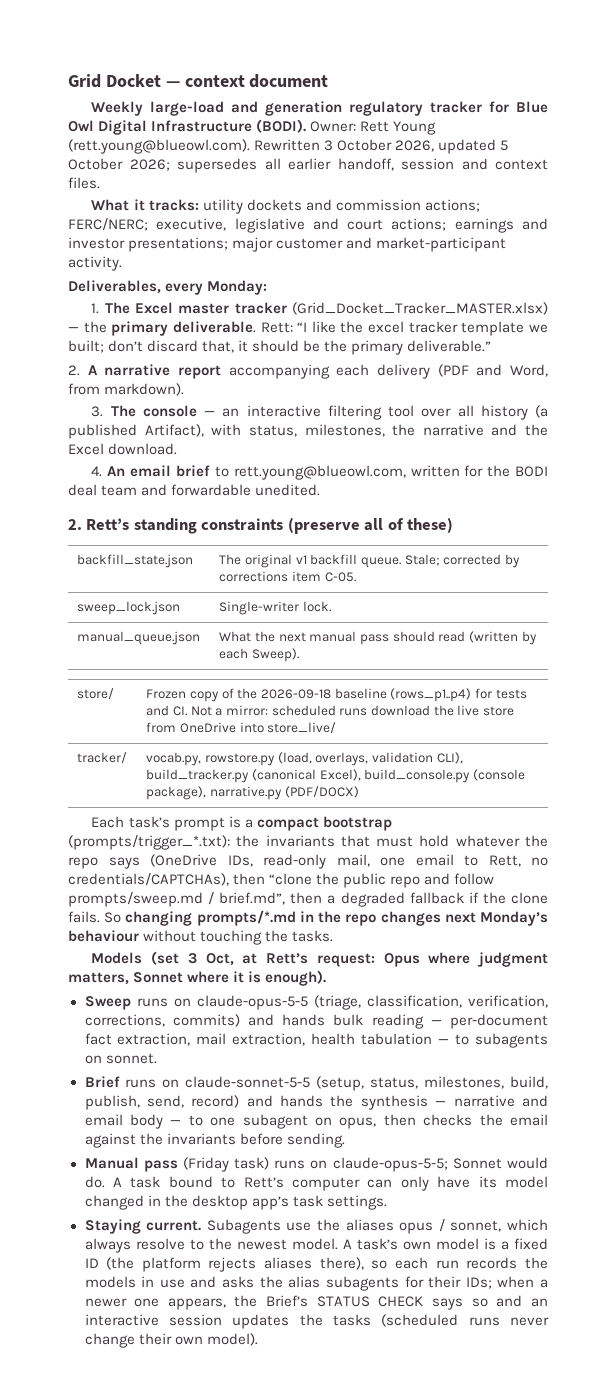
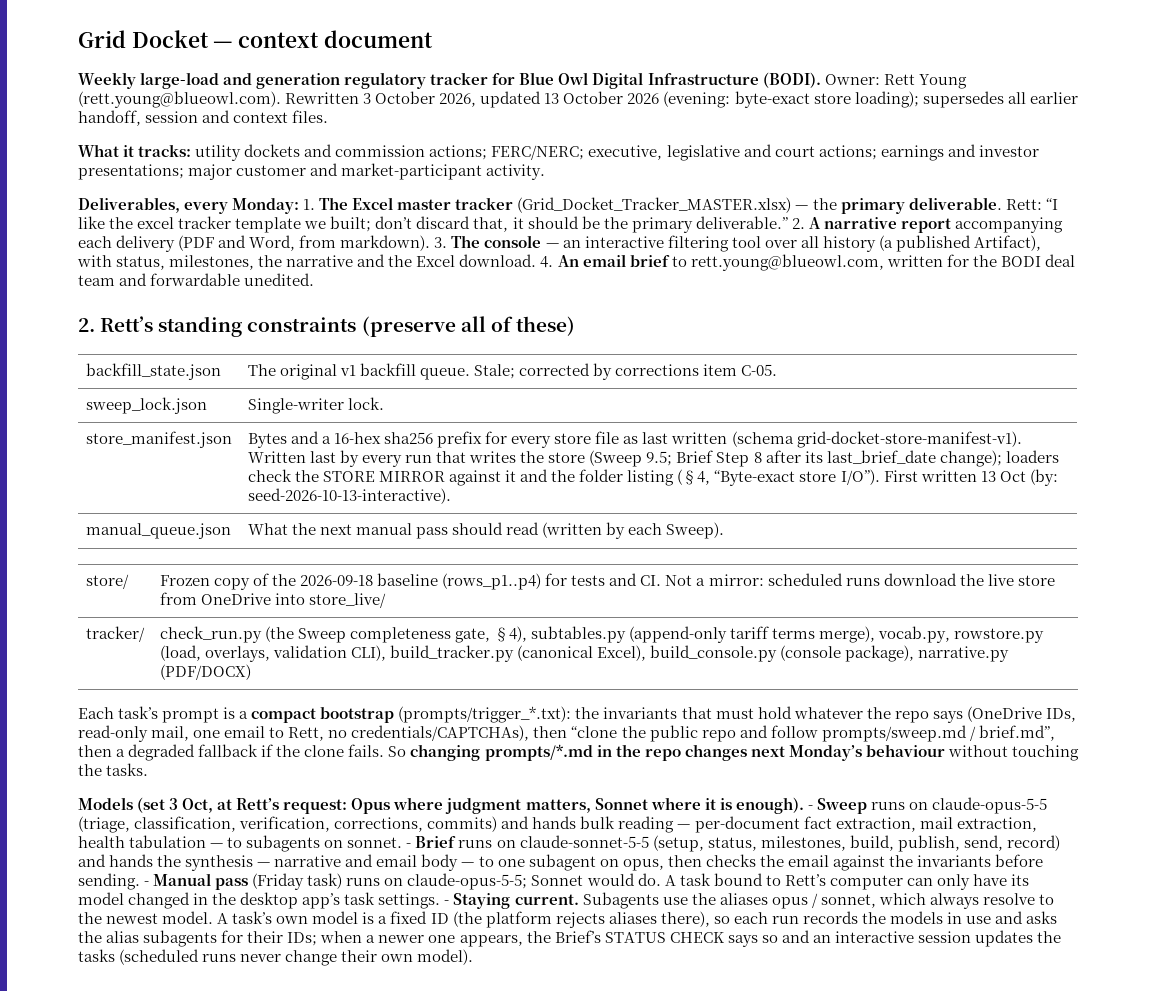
[500,140,509,151] [68,158,170,171] 5 October 2026; -> [544,91,919,108] 13 October 2026 (evening: byte-exact store loading);
(268, 287) // -> (300, 206) none
(492, 346) // -> (788, 222) none
(185, 389) // -> (431, 243) none
(178, 449) // -> (537, 260) none
(331, 606) none -> [85,431,232,448] [247,431,1022,448] [247,450,1059,467] [247,469,1058,486] [247,488,451,504] // store_manifest.json | Bytes and a 16-hex sha256 prefix for every store file as last written (schema grid-docket-store-manifest-v1). Written last by every run that writes the store (Sweep 9.5; Brief Step 8 after its last_brief_date change); loaders check the STORE MIRROR against it and the folder listing (§4, “Byte-exact store I/O”). First written 13 Oct (by: seed-2026-10-13-interactive).
(128, 757) none -> [159,626,876,643] check_run.py (the Sweep completeness gate, §4), subtables.py (append-only tariff terms merge),
(327, 978) // -> [807,805,813,810] -
(157, 1058) // -> [406,843,412,848] -
(345, 1140) // -> [144,881,150,886] -
(387, 1202) // -> [444,900,450,905] -

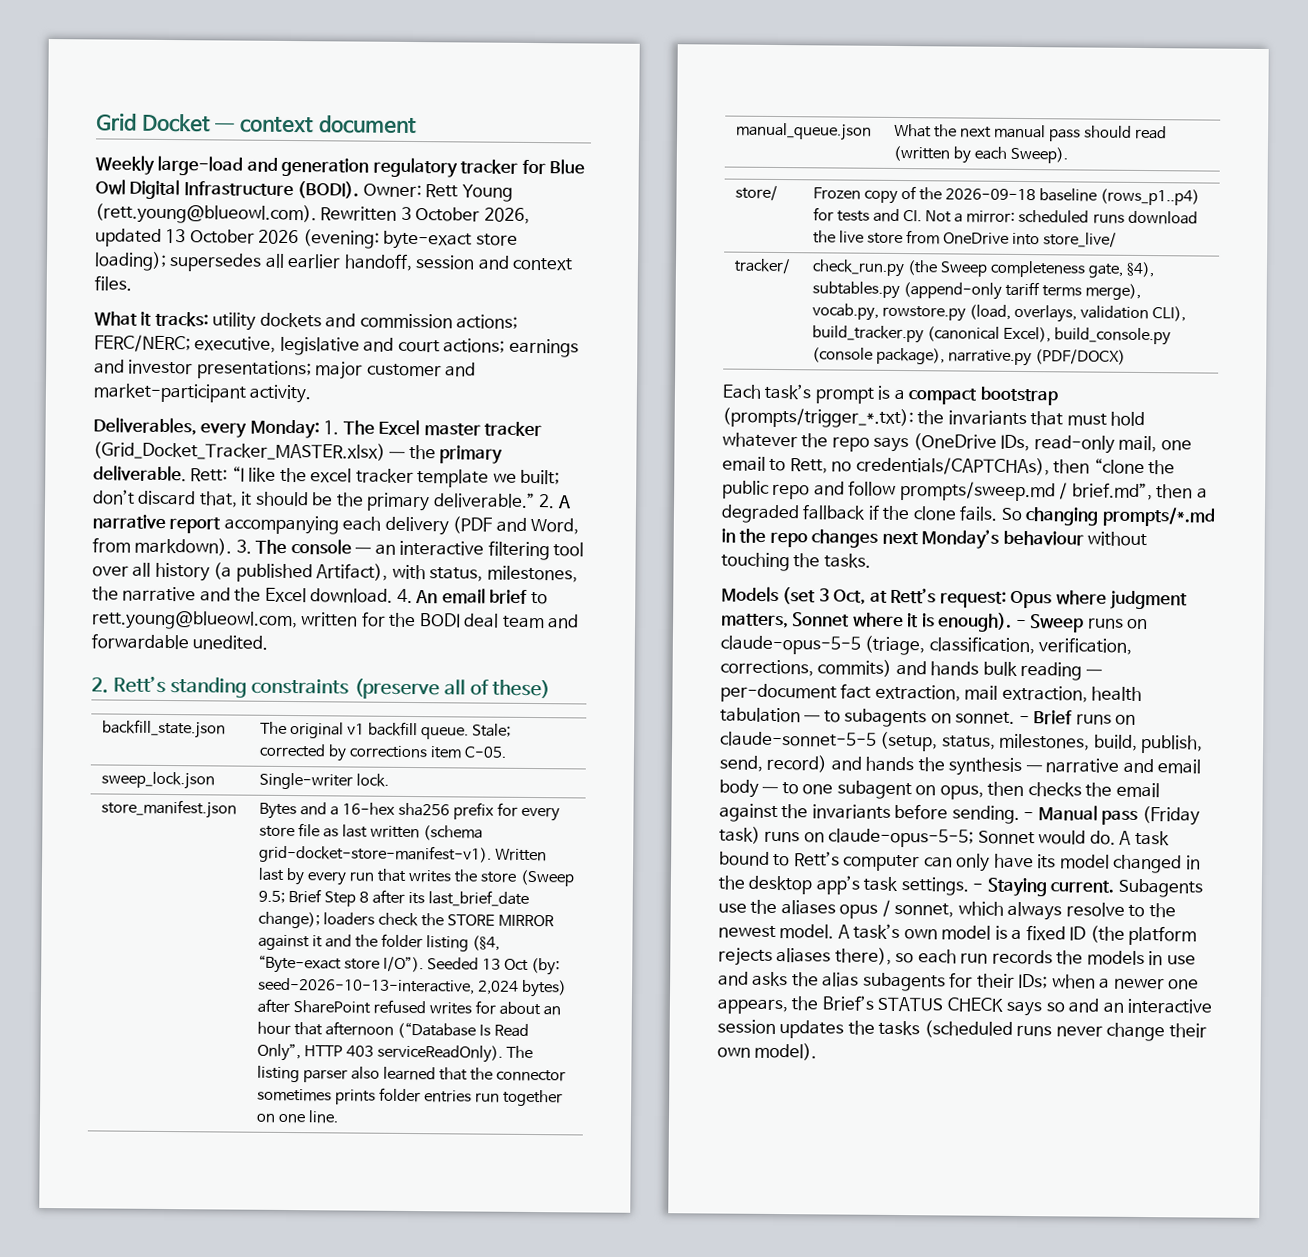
[883,470,977,482] First written -> [427,957,480,970] Seeded
[247,488,451,504] seed-2026-10-13-interactive). -> [257,977,568,998] [257,998,562,1016] [257,1021,530,1039] [257,1043,534,1063] [257,1065,567,1083] [257,1087,564,1107] [256,1110,340,1124] seed-2026-10-13-interactive, 2,024 bytes) after SharePoint refused writes for about an hour that afternoon (“Database Is Read Only”, HTTP 403 serviceReadOnly). The listing parser also learned that the connector sometimes prints folder entries run together on one line.

